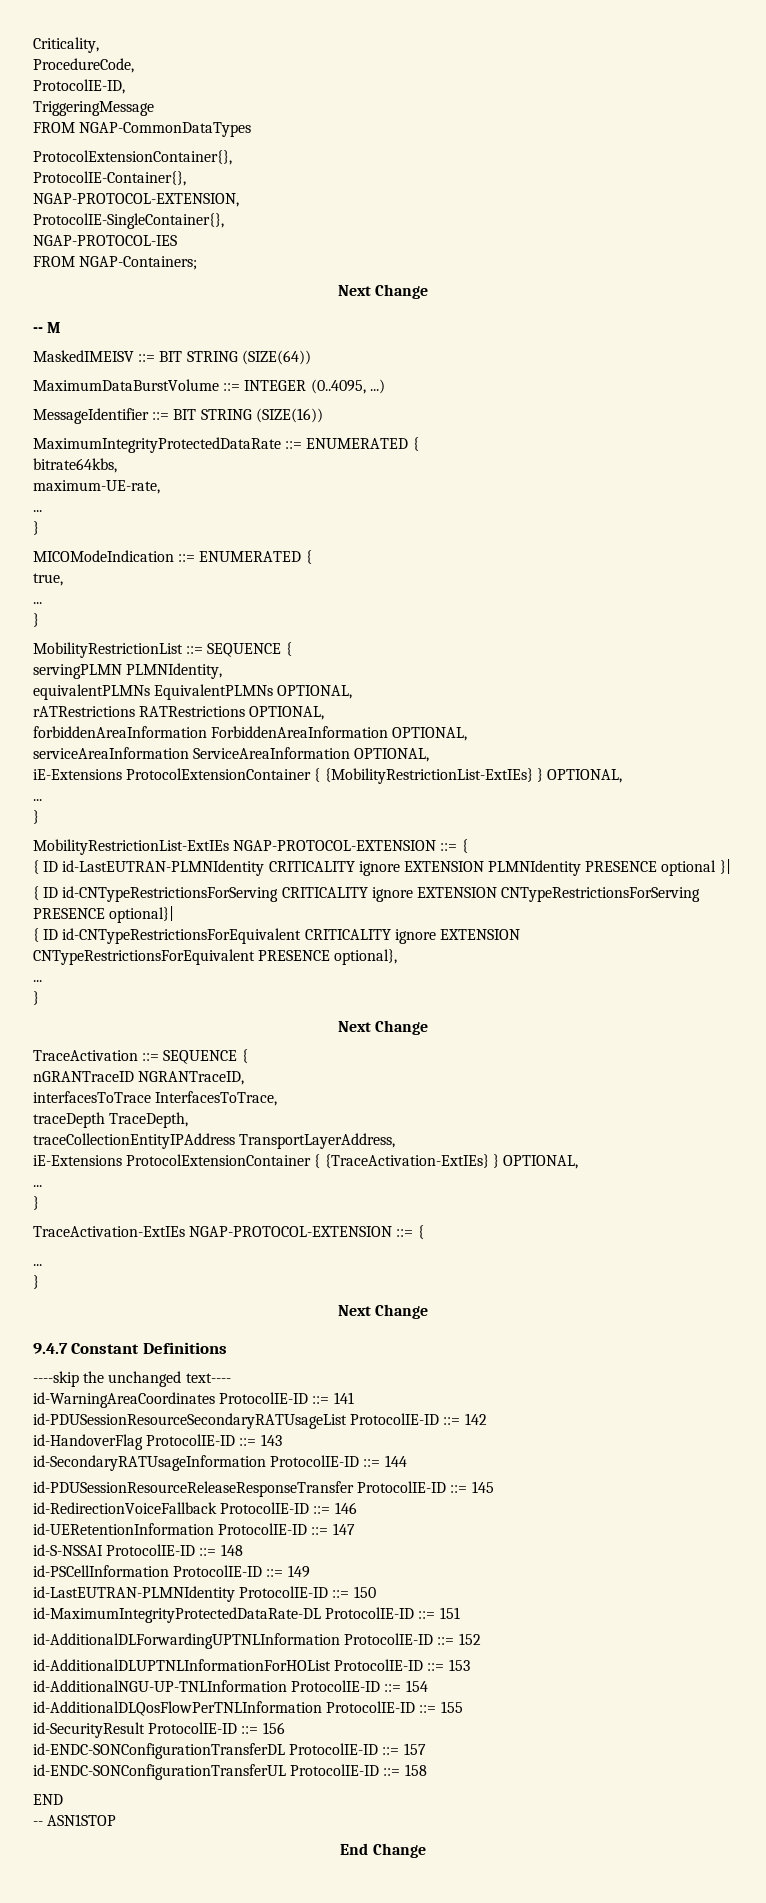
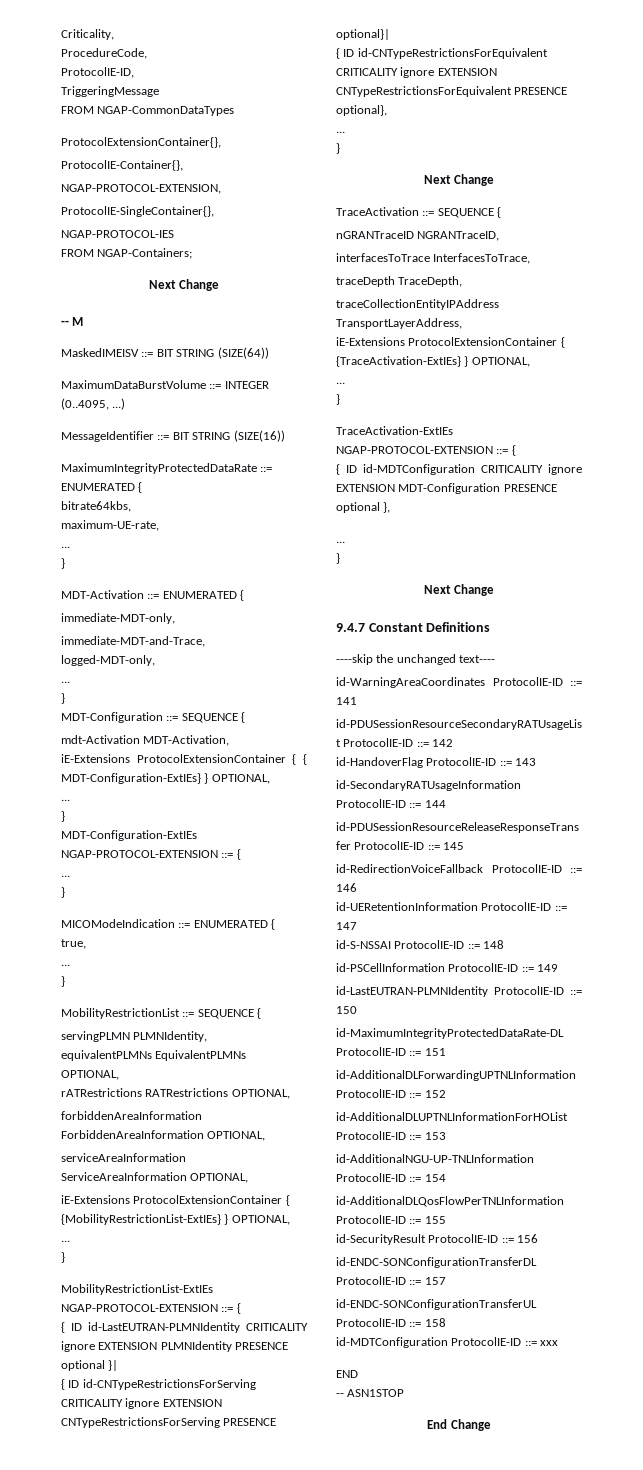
(39, 528) none -> [61,590,245,601] [61,613,175,624] [61,636,205,647] [61,655,155,666] [61,681,70,683] [61,693,65,704] [61,712,246,723] [61,735,230,746] [61,754,307,765] [61,773,270,784] [61,799,70,801] [61,811,65,822] [61,830,197,841] [61,849,241,860] [61,875,70,877] [61,887,65,898] // MDT-Activation ::= ENUMERATED { // immediate-MDT-only, // immediate-MDT-and-Trace, // logged-MDT-only, // ... // } // MDT-Configuration ::= SEQUENCE { // mdt-Activation MDT-Activation, // iE-Extensions ProtocolExtensionContainer { { MDT-Configuration-ExtIEs} } OPTIONAL, // ... // } // MDT-Configuration-ExtIEs NGAP-PROTOCOL-EXTENSION ::= { // ... // }
(424, 1232) none -> [336,464,582,475] [336,483,557,494] [336,502,391,513] // { ID id-MDTConfiguration CRITICALITY ignore EXTENSION MDT-Configuration PRESENCE optional },
(427, 1770) none -> [336,1337,559,1348] // id-MDTConfiguration ProtocolIE-ID ::= xxx

